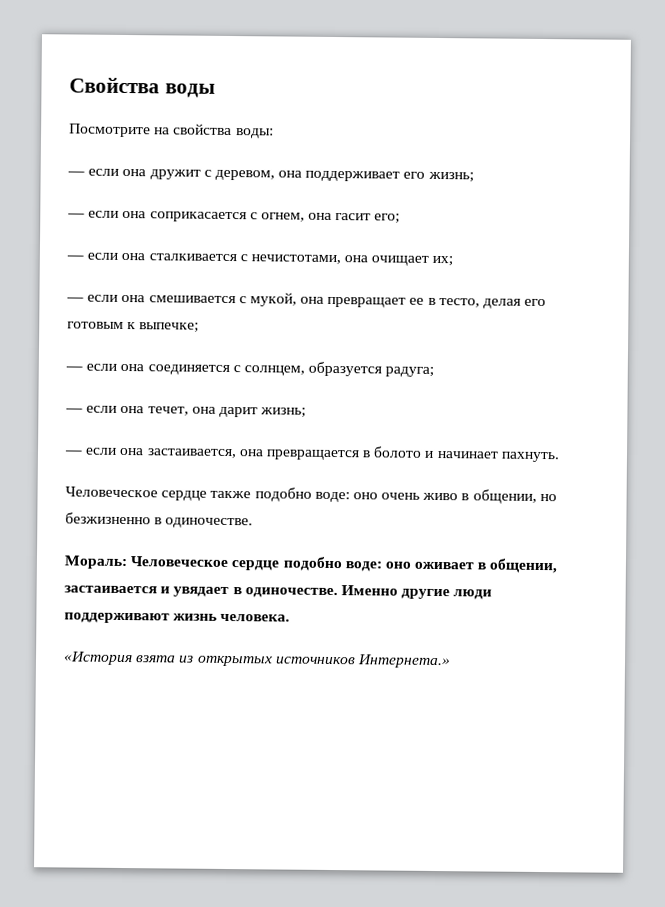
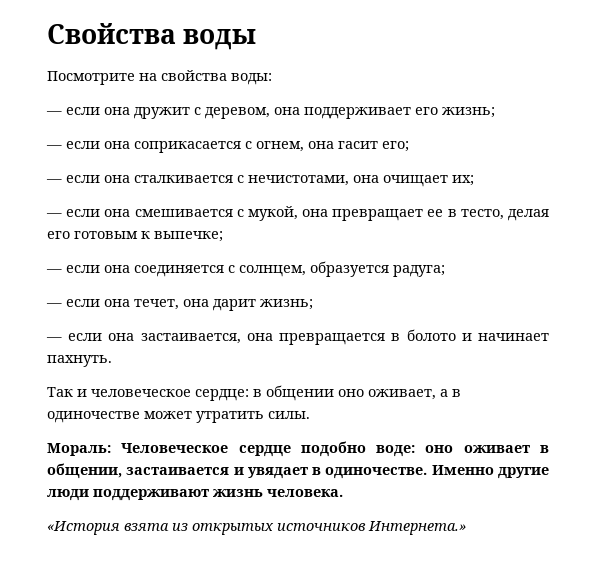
[65,486,557,504] [65,512,254,529] Человеческое сердце также подобно воде: оно очень живо в общении, но безжизненно в одиночестве. -> [47,385,461,401] [47,411,310,423] Так и человеческое сердце: в общении оно оживает, а в одиночестве может утратить силы.

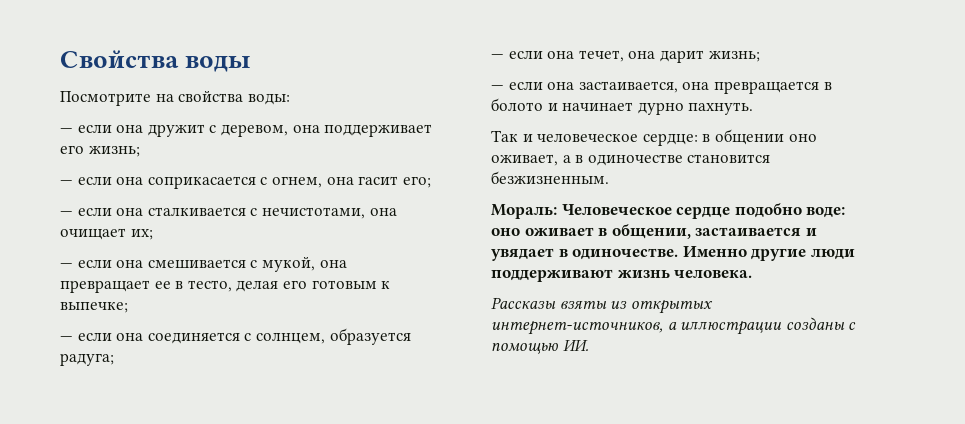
(549, 337) none -> [637,102,684,115] дурно
[144,411,310,423] может утратить силы. -> [687,154,771,163] [491,171,609,184] становится безжизненным.
[47,521,466,535] «История взята из открытых источников Интернета.» -> [491,297,713,314] [491,317,857,335] [491,339,589,354] Рассказы взяты из открытых интернет-источников, а иллюстрации созданы с помощью ИИ.

